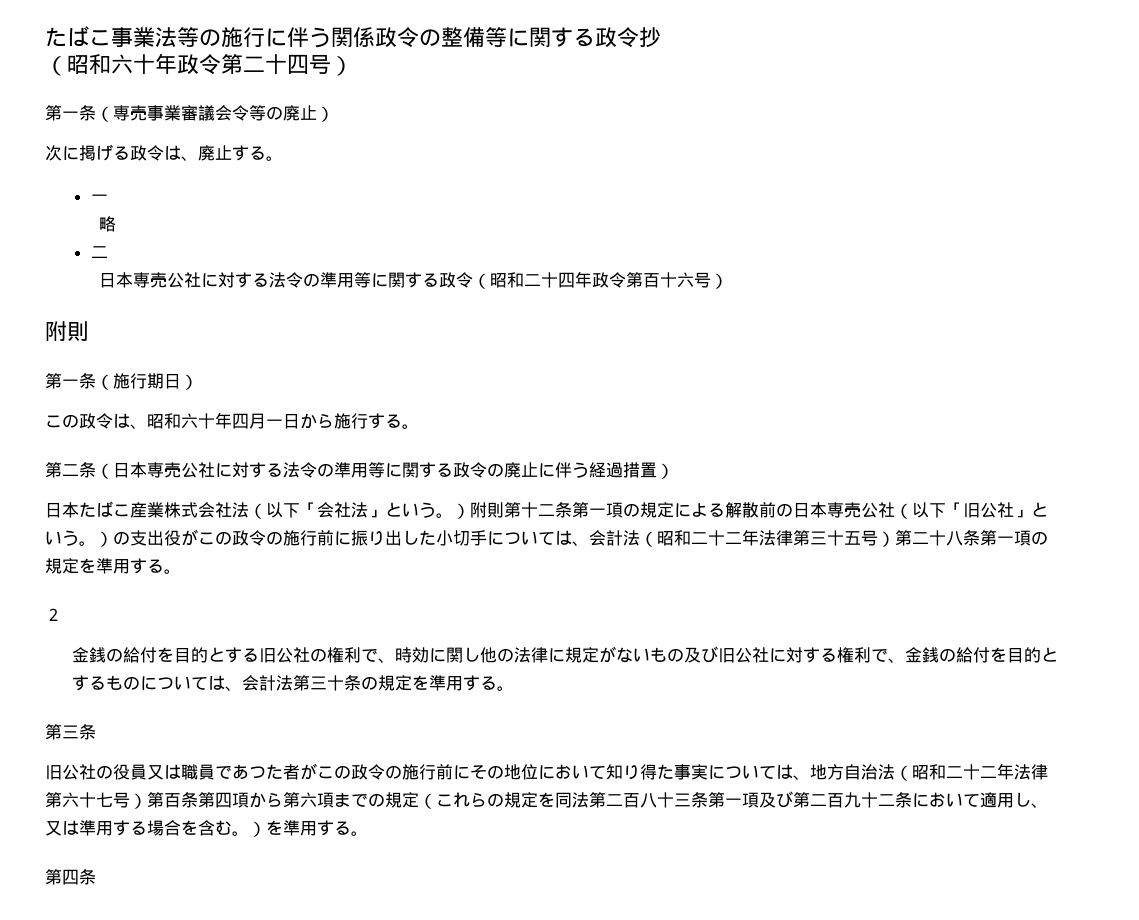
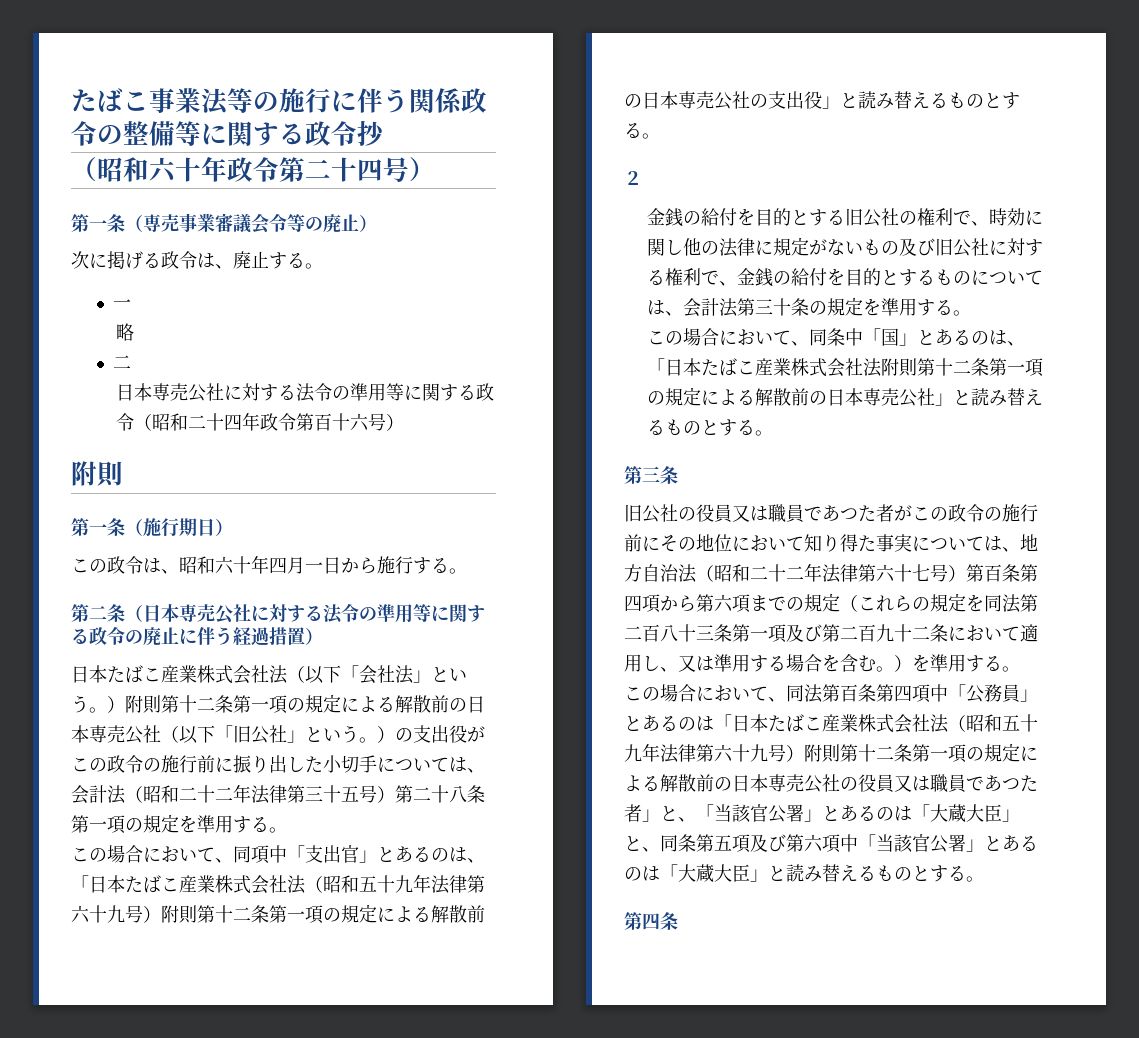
(181, 571) none -> [71,845,485,864] [71,874,485,894] [71,904,485,924] [624,91,1020,110] [624,123,660,139] // この場合において、同項中「支出官」とあるのは、「日本たばこ産業株式会社法（昭和五十九年法律第六十九号）附則第十二条第一項の規定による解散前の日本専売公社の支出役」と読み替えるものとする。
(515, 688) none -> [646,328,1025,346] [646,358,1043,377] [646,387,1043,407] [646,419,773,436] // この場合において、同条中「国」とあるのは、「日本たばこ産業株式会社法附則第十二条第一項の規定による解散前の日本専売公社」と読み替えるものとする。
(368, 833) none -> [624,684,1038,703] [624,714,1038,733] [624,743,1038,763] [624,774,1038,793] [624,804,1020,823] [624,834,1038,853] [624,864,984,882] // この場合において、同法第百条第四項中「公務員」とあるのは「日本たばこ産業株式会社法（昭和五十九年法律第六十九号）附則第十二条第一項の規定による解散前の日本専売公社の役員又は職員であつた者」と、「当該官公署」とあるのは「大蔵大臣」と、同条第五項及び第六項中「当該官公署」とあるのは「大蔵大臣」と読み替えるものとする。

